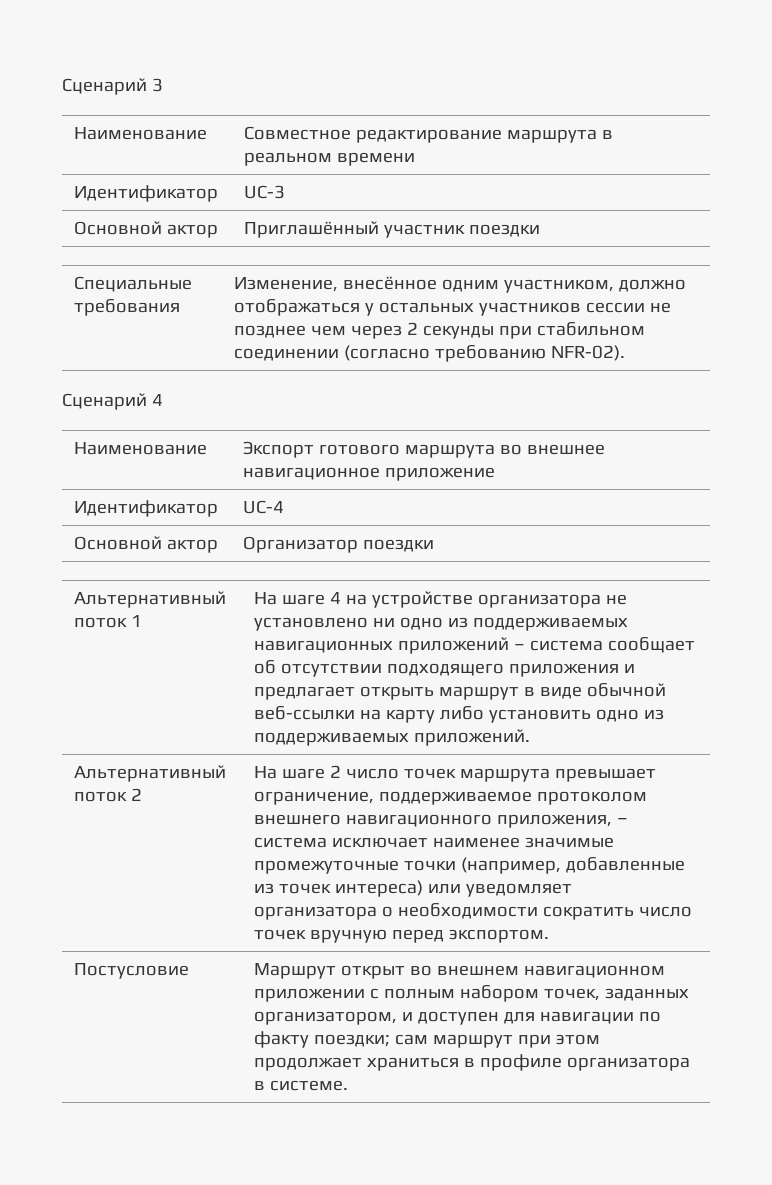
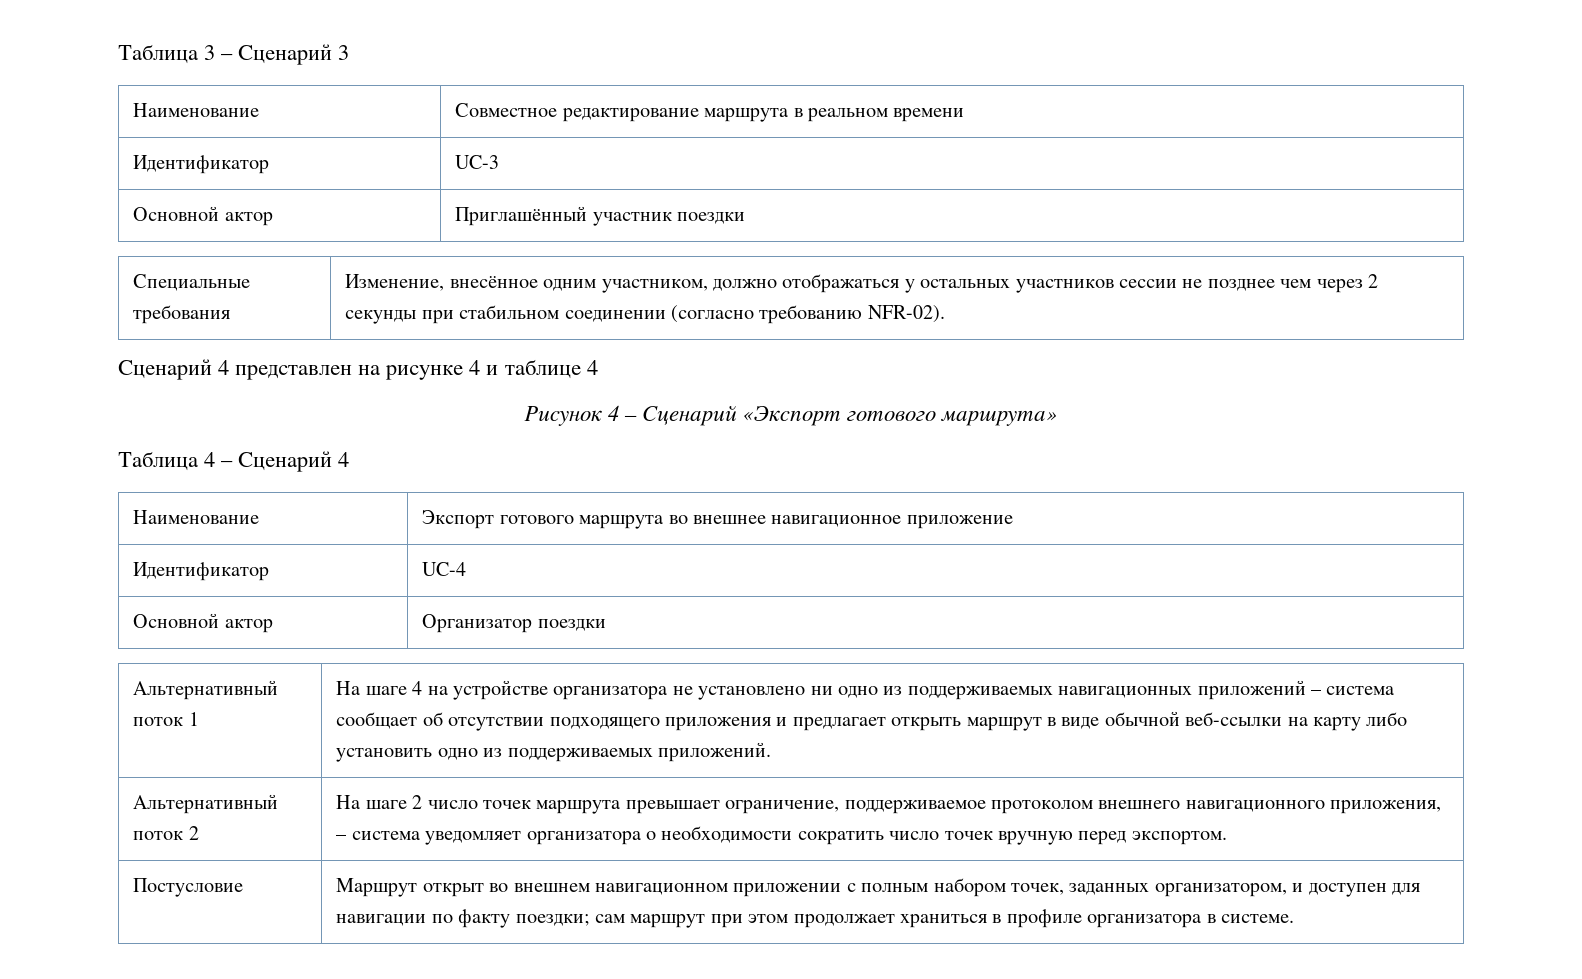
(62, 86) none -> [118,44,234,64] Таблица 3 –
(163, 400) none -> [235,359,598,380] [523,405,1058,426] [118,451,350,472] представлен на рисунке 4 и таблице 4 // Рисунок 4 – Сценарий «Экспорт готового маршрута» // Таблица 4 – Сценарий 4
[331,837,614,848] [253,857,685,874] [253,880,461,897] исключает наименее значимые промежуточные точки (например, добавленные из точек интереса) или -> (420, 835) none

